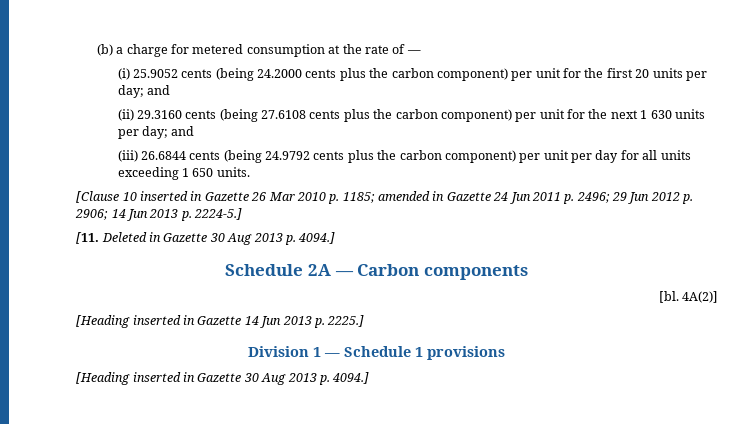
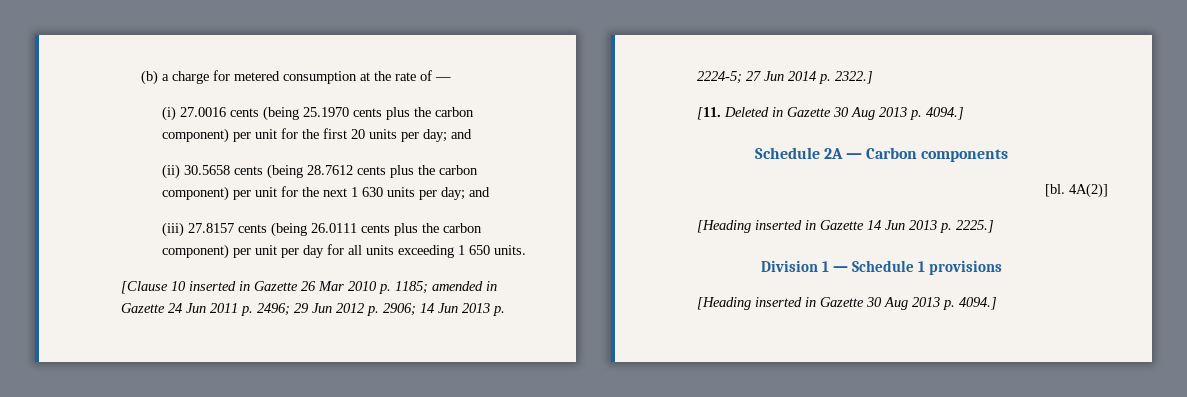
[132,68,303,81] 25.9052 cents (being 24.2000 -> [180,106,350,121] 27.0016 cents (being 25.1970
[136,109,307,122] 29.3160 cents (being 27.6108 -> [184,164,354,179] 30.5658 cents (being 28.7612
[140,150,311,163] 26.6844 cents (being 24.9792 -> [188,222,358,237] 27.8157 cents (being 26.0111
[194,208,243,220] 2224-5.] -> [696,71,873,84] 2224-5; 27 Jun 2014 p. 2322.]

